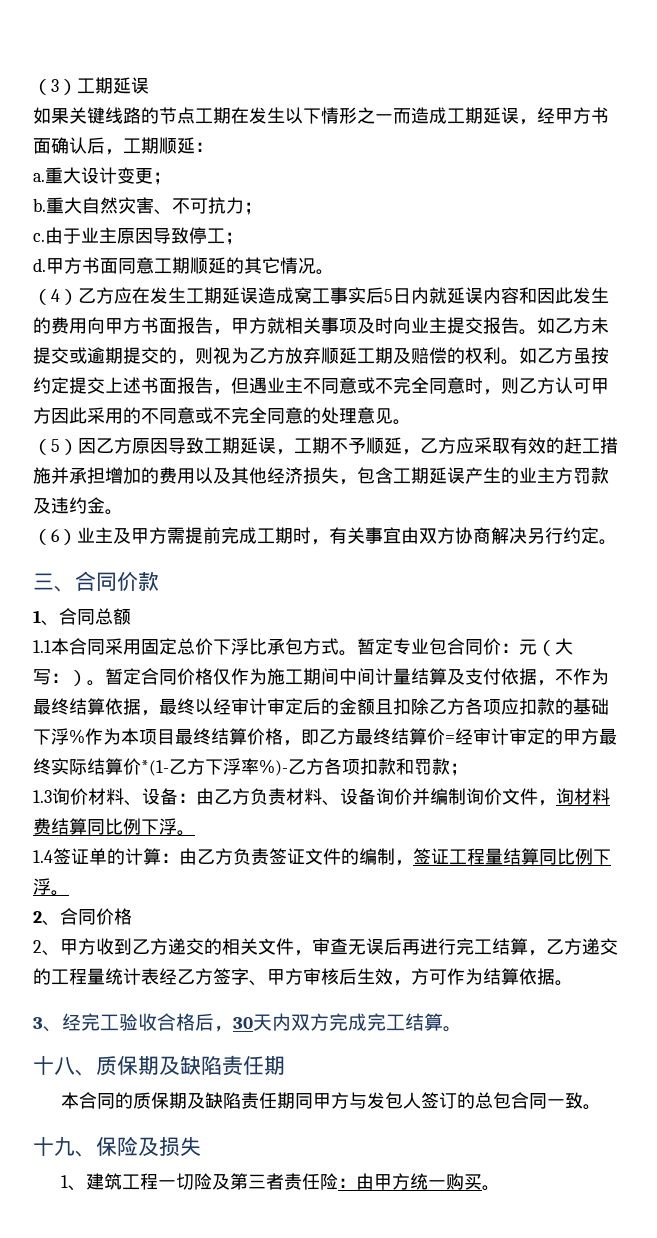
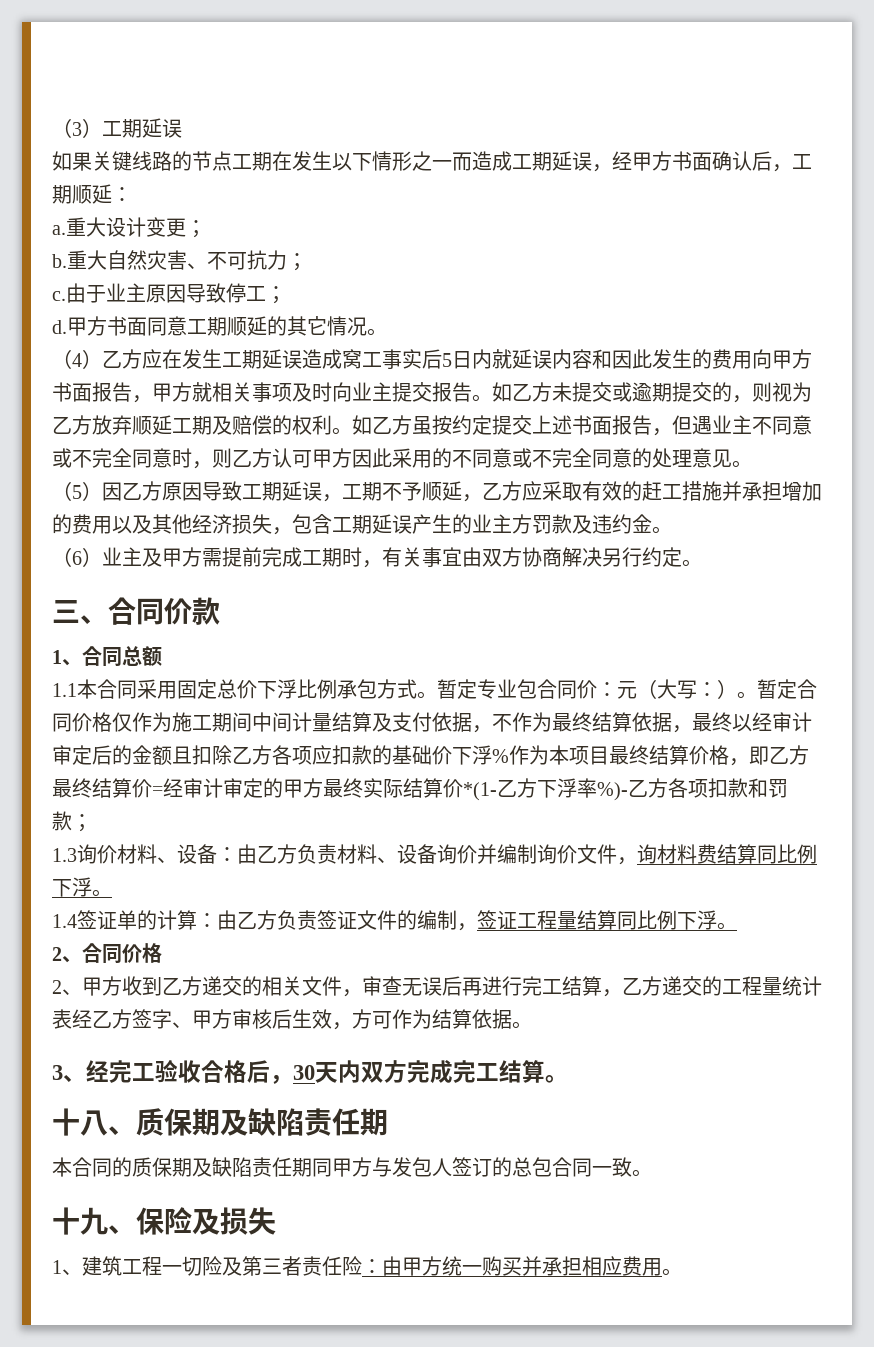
(267, 646) none -> [317,679,337,699] 例
(609, 706) none -> [432,746,452,765] 价
(483, 1182) none -> [522,1256,662,1276] 并承担相应费用

